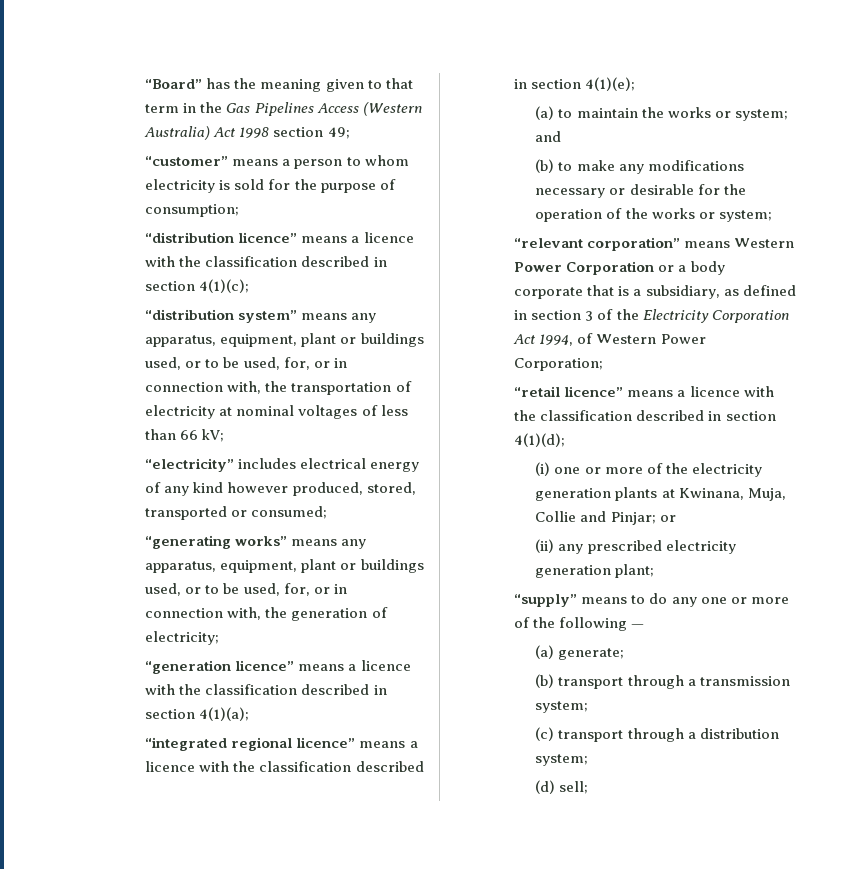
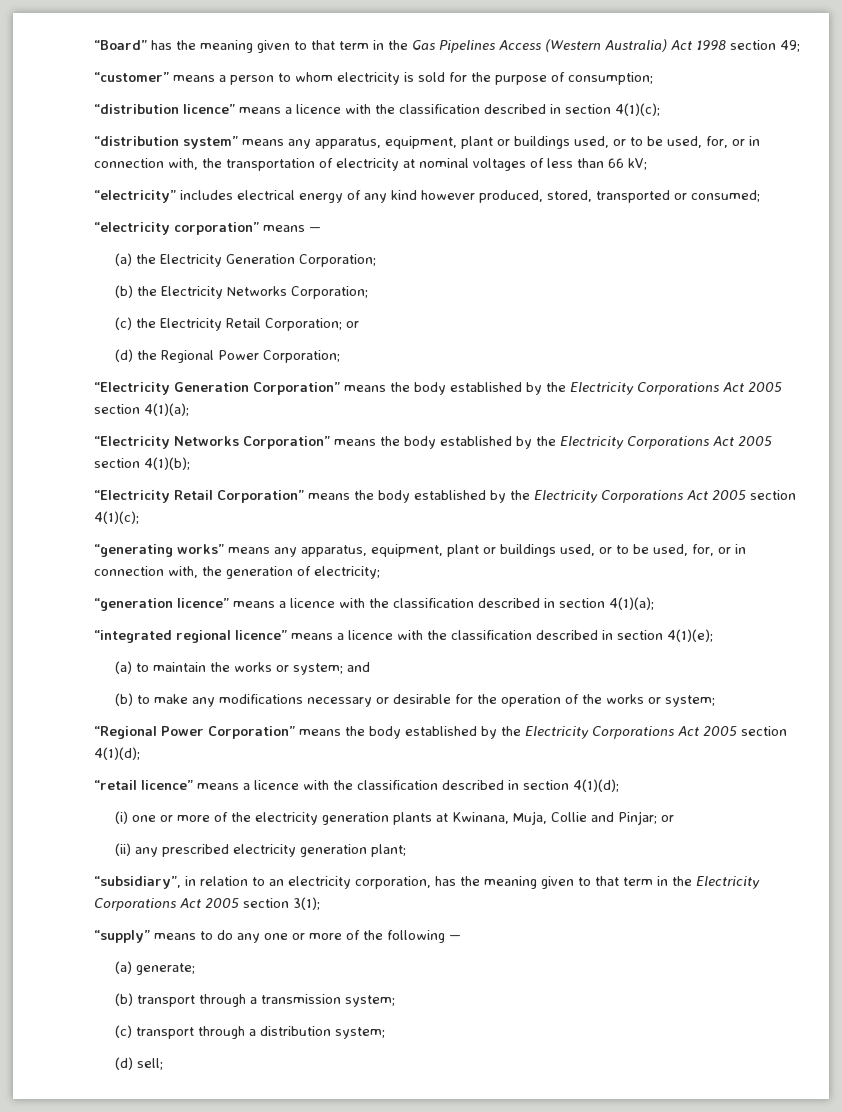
(328, 512) none -> [94,222,322,235] [114,253,376,267] [114,285,368,299] [114,317,359,331] [114,349,340,363] [94,382,783,395] [94,403,190,416] [94,436,773,449] [94,457,191,470] [94,490,797,503] [94,511,140,524] // “electricity corporation” means — // (a) the Electricity Generation Corporation; // (b) the Electricity Networks Corporation; // (c) the Electricity Retail Corporation; or // (d) the Regional Power Corporation; // “Electricity Generation Corporation” means the body established by the Electricity Corporations Act 2005 section 4(1)(a); // “Electricity Networks Corporation” means the body established by the Electricity Corporations Act 2005 section 4(1)(b); // “Electricity Retail Corporation” means the body established by the Electricity Corporations Act 2005 section 4(1)(c);
[514,237,795,251] [514,261,725,275] [514,285,796,299] [514,309,789,323] [513,333,706,346] [514,358,604,371] “relevant corporation” means Western Power Corporation or a body corporate that is a subsidiary, as defined in section 3 of the Electricity Corporation Act 1994, of Western Power Corporation; -> [94,726,788,739] [94,747,141,760] “Regional Power Corporation” means the body established by the Electricity Corporations Act 2005 section 4(1)(d);
(655, 571) none -> [94,876,761,889] [94,897,321,911] // “subsidiary”, in relation to an electricity corporation, has the meaning given to that term in the Electricity Corporations Act 2005 section 3(1);

